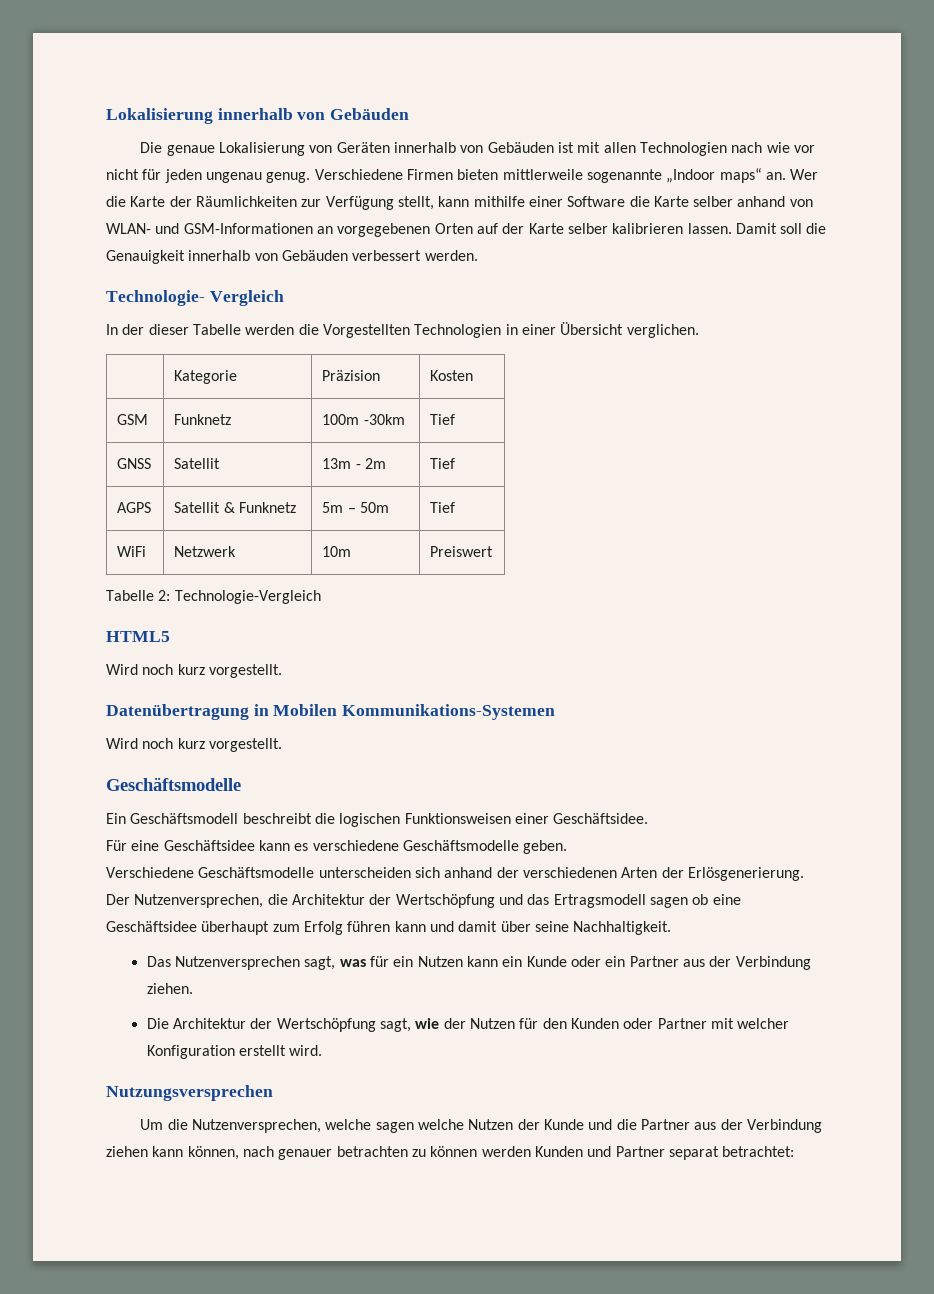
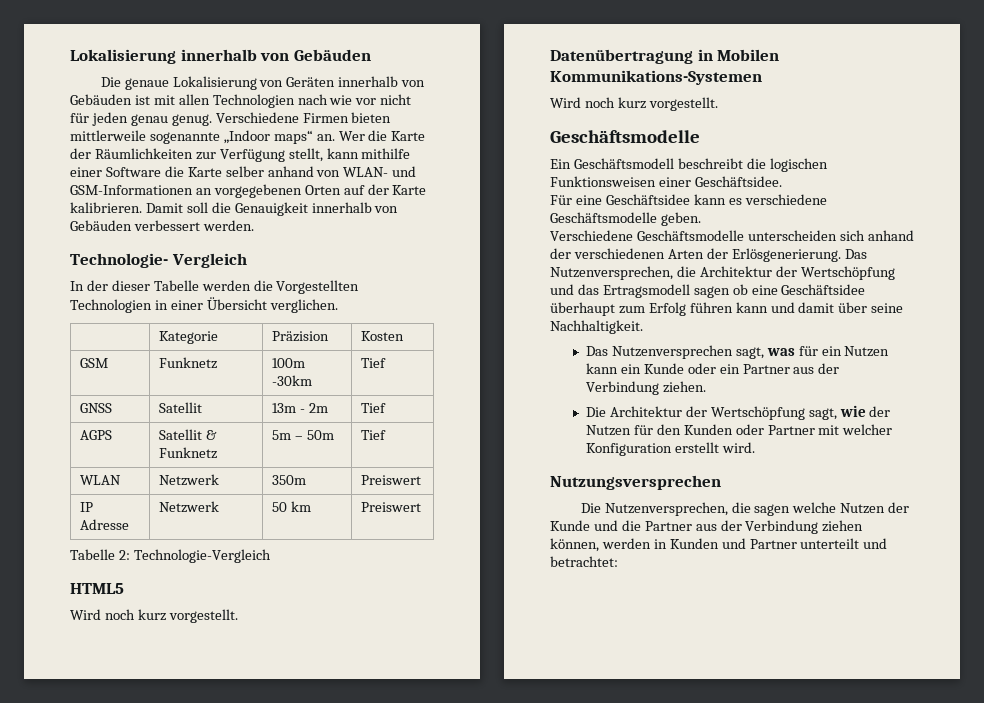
[205,172,262,183] ungenau -> [130,114,168,126] genau
[567,223,732,234] selber kalibrieren lassen. -> [70,202,142,213] kalibrieren.
[117,546,147,557] [174,546,237,557] [322,546,352,557] WiFi | Netzwerk | 10m -> [80,475,122,485] [159,474,220,486] [272,475,307,485] [361,475,422,485] [80,502,94,512] [80,519,130,530] [159,501,220,513] [272,501,312,512] WLAN | Netzwerk | 350m | Preiswert // IP Adresse | Netzwerk | 50 km
[106,894,130,905] Der -> [844,249,867,259] Das
[140,1119,372,1133] Um die Nutzenversprechen, welche -> [580,502,751,516] Die Nutzenversprechen, die
[152,1146,531,1160] kann können, nach genauer betrachten zu können werden -> [550,538,667,552] können, werden in
[668,1146,719,1160] separat -> [800,538,888,549] unterteilt und

